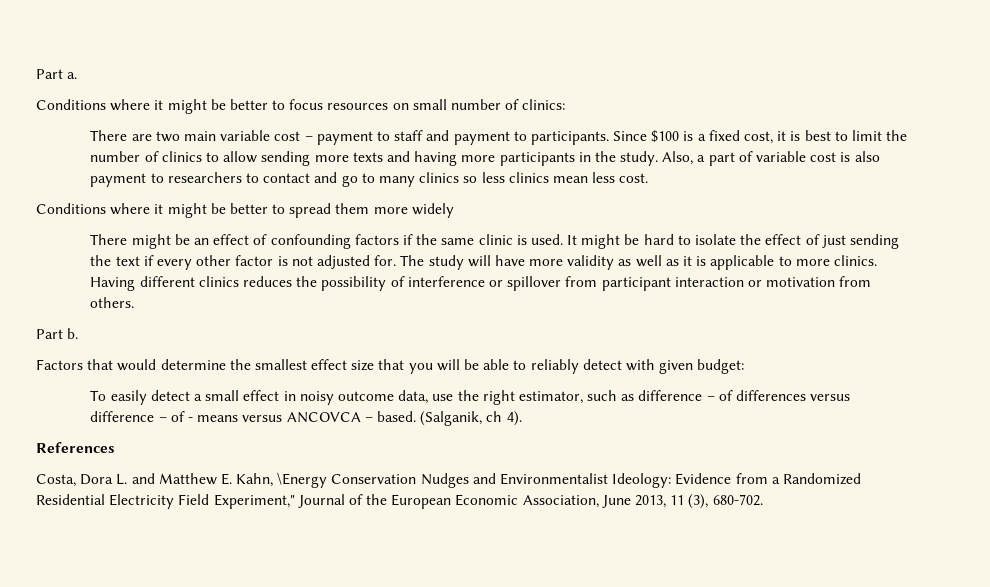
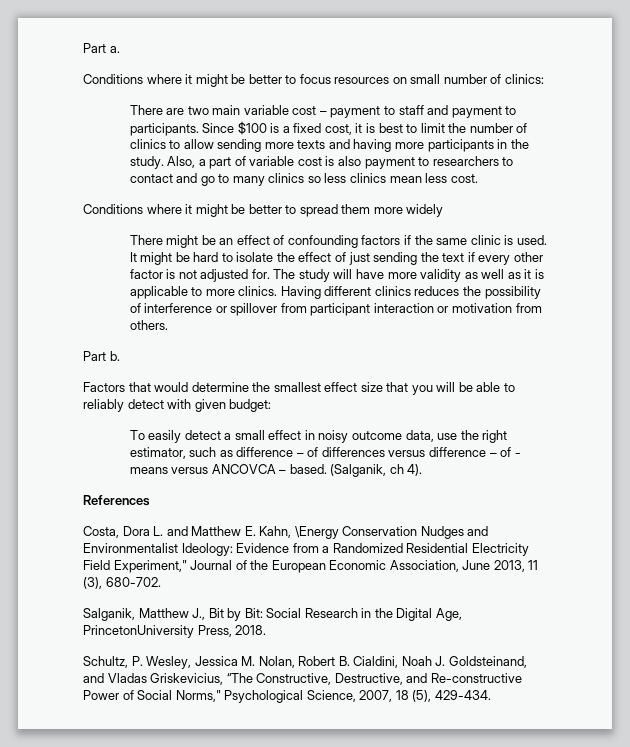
(763, 500) none -> [83,608,462,621] [83,625,267,638] [83,656,527,669] [83,673,522,685] [83,690,491,703] // Salganik, Matthew J., Bit by Bit: Social Research in the Digital Age, PrincetonUniversity Press, 2018. // Schultz, P. Wesley, Jessica M. Nolan, Robert B. Cialdini, Noah J. Goldsteinand, and Vladas Griskevicius, “The Constructive, Destructive, and Re-constructive Power of Social Norms," Psychological Science, 2007, 18 (5), 429-434.

